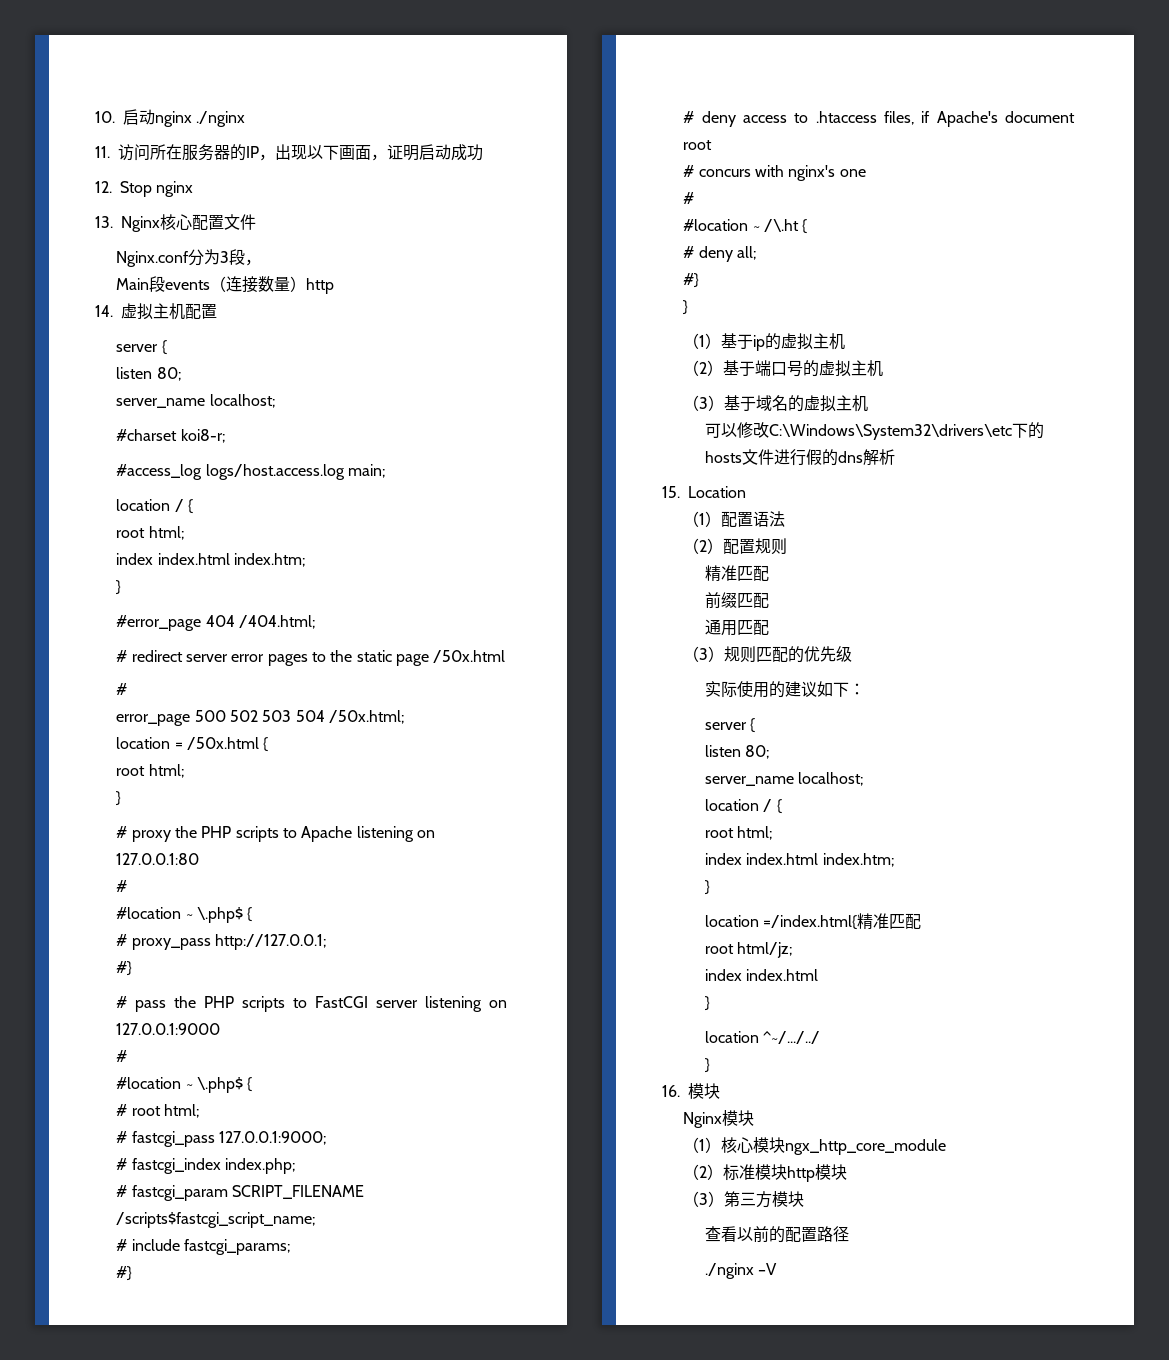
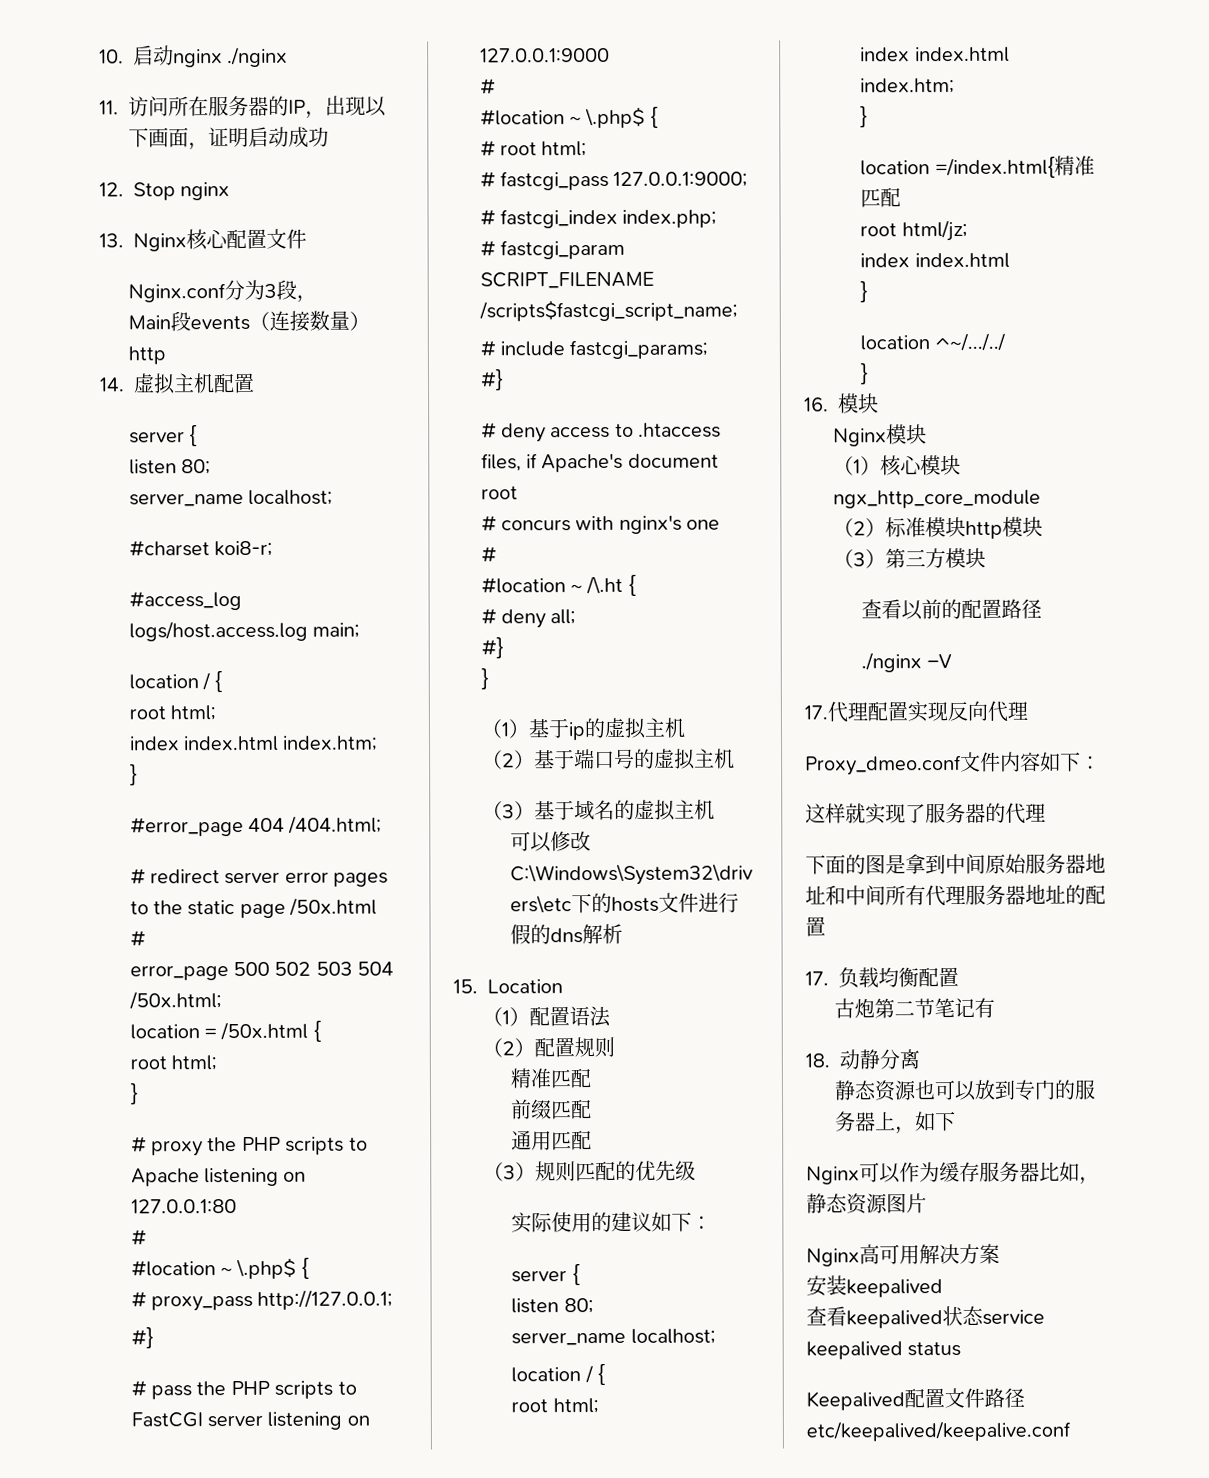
(778, 1269) none -> [804,700,1028,723] [805,751,1101,776] [805,802,1046,825] [805,853,1106,875] [805,884,1106,907] [805,916,826,937] [805,967,959,989] [833,997,995,1019] [805,1049,920,1070] [833,1079,1096,1102] [834,1111,956,1135] [806,1161,1100,1185] [806,1193,927,1215] [806,1243,1000,1267] [806,1275,943,1298] [806,1305,1045,1329] [806,1341,962,1360] [806,1387,1025,1411] [806,1420,1071,1442] // 17.代理配置实现反向代理 // Proxy_dmeo.conf文件内容如下： // 这样就实现了服务器的代理 // 下面的图是拿到中间原始服务器地址和中间所有代理服务器地址的配置 // 17.负载均衡配置 // 古炮第二节笔记有 // 18.动静分离 // 静态资源也可以放到专门的服务器上，如下 // Nginx可以作为缓存服务器比如，静态资源图片 // Nginx高可用解决方案 // 安装keepalived // 查看keepalived状态service keepalived status // Keepalived配置文件路径etc/keepalived/keepalive.conf

